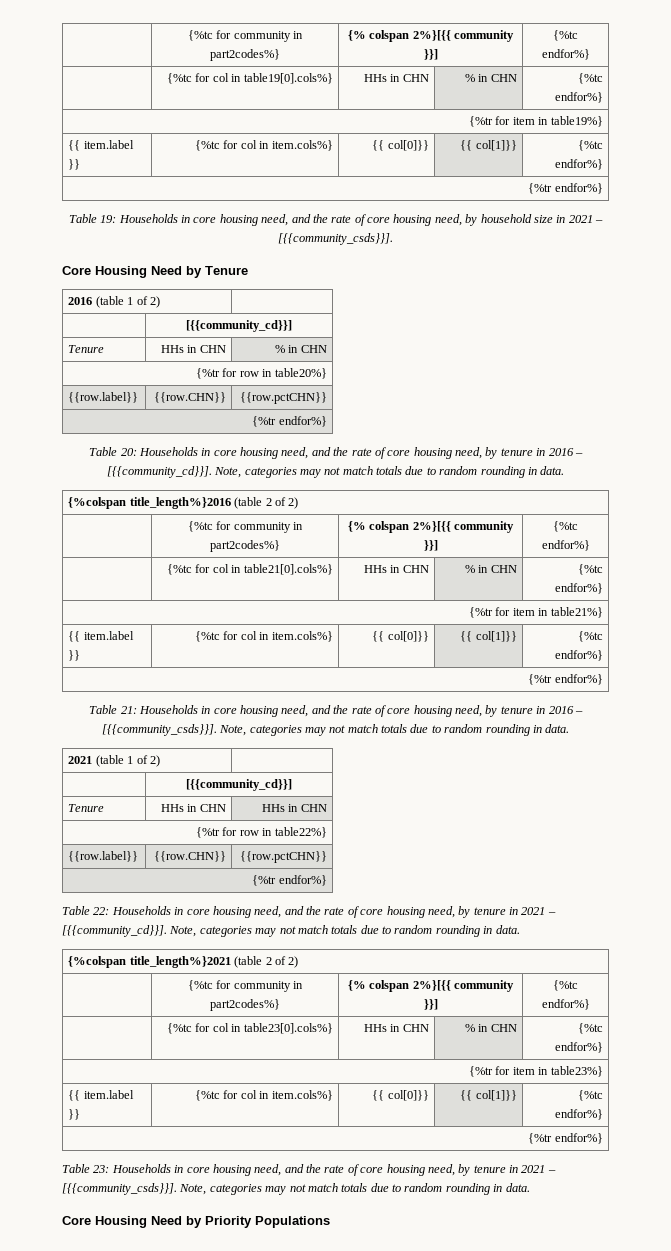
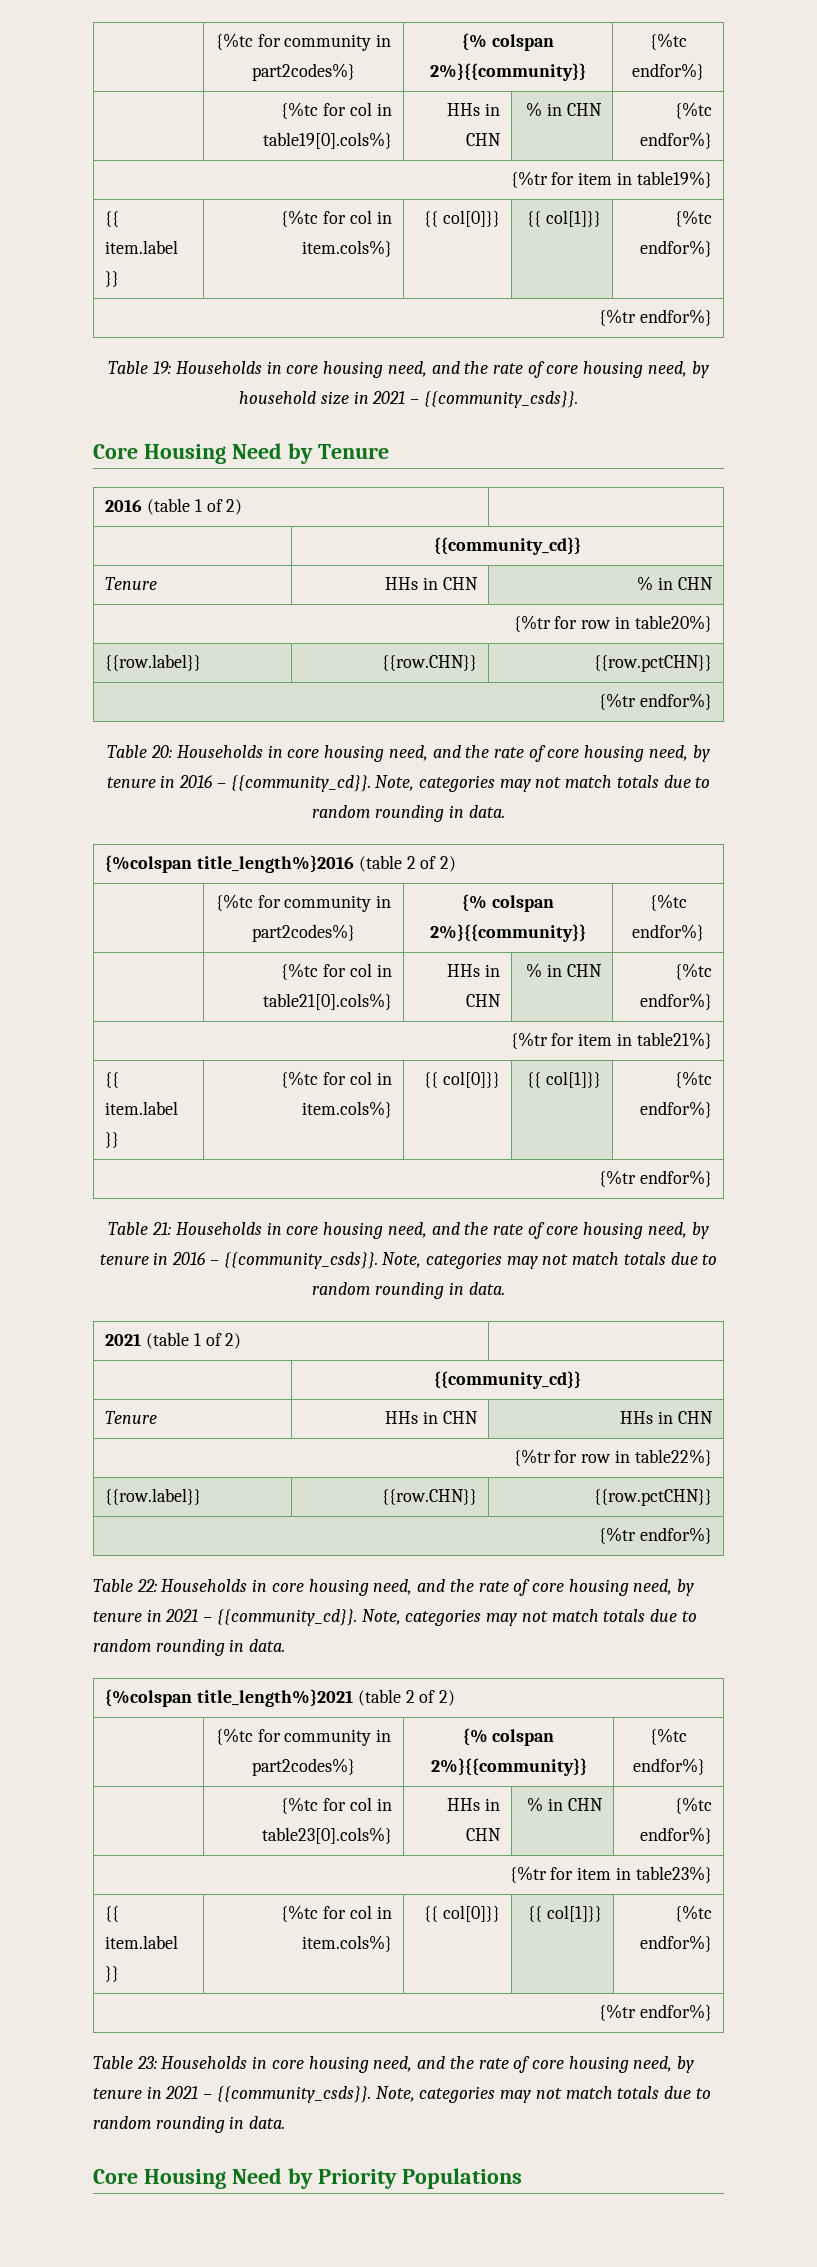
[187,30,304,42] [210,49,280,61] [347,30,515,42] [423,49,438,60] | {%tc for community in part2codes%} | {% colspan 2%}[{{ community }}] -> [215,33,392,51] [252,63,355,81] [462,33,554,51] [430,63,586,81] | {%tc for community in part2codes%} | {% colspan 2%}{{community}}
[278,233,393,245] [{{community_csds}}]. -> [423,391,578,408] {{community_csds}}.
[186,320,292,332] [{{community_cd}}] -> [434,537,581,555] {{community_cd}}
[106,466,212,478] [{{community_cd}}]. -> [230,775,371,792] {{community_cd}}.
[412,521,515,533] [423,540,438,551] 2%}[{{ community }}] -> [430,924,586,942] 2%}{{community}}
[101,724,217,736] [{{community_csds}}]. -> [223,1252,378,1269] {{community_csds}}.
[186,779,292,791] [{{community_cd}}] -> [434,1371,581,1389] {{community_cd}}
[62,925,167,937] [{{community_cd}}]. -> [216,1609,357,1626] {{community_cd}}.
[412,980,515,992] [423,999,438,1010] 2%}[{{ community }}] -> [430,1758,587,1776] 2%}{{community}}
[62,1183,177,1195] [{{community_csds}}]. -> [216,2086,371,2103] {{community_csds}}.

